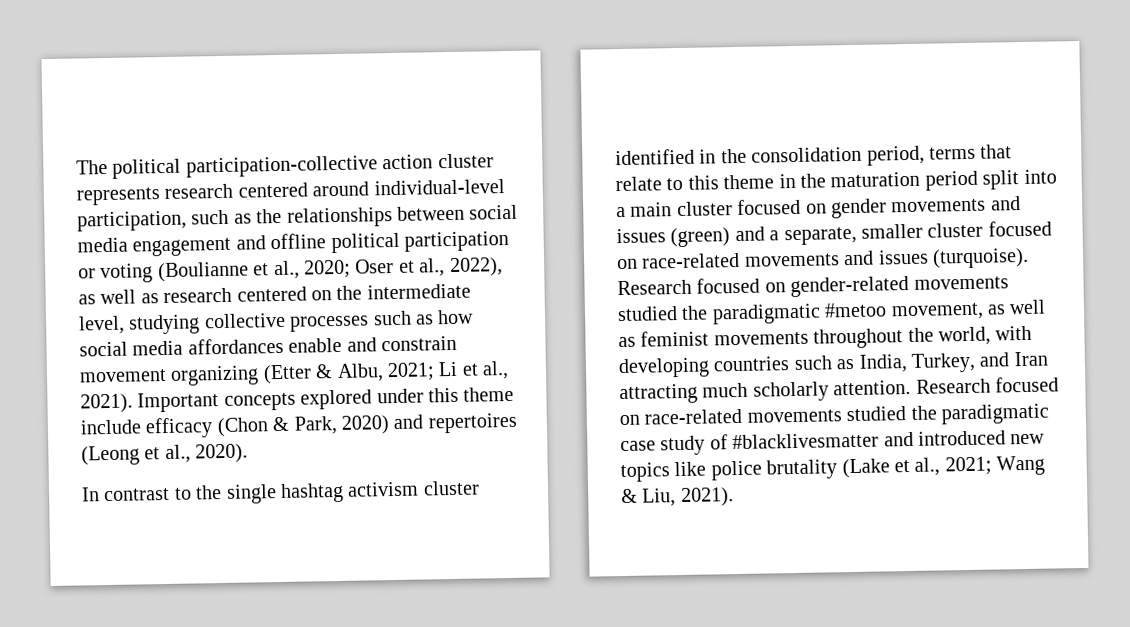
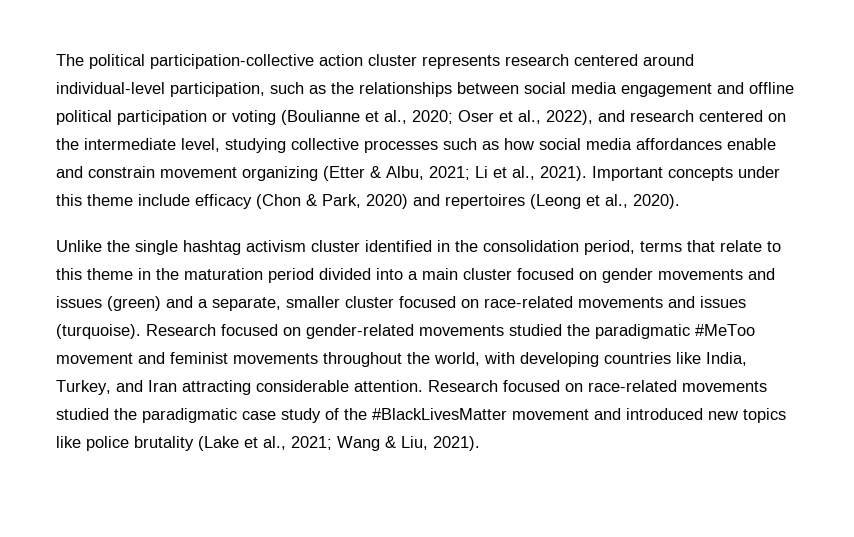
[78,289,159,305] as well as -> [598,110,625,122] and
[300,389,373,410] explored -> (733, 174) none
[81,487,192,502] In contrast to -> [56,240,102,252] Unlike
[982,170,1020,190] split -> [319,268,371,280] divided
[824,299,1047,321] [618,336,636,348] #metoo movement, as well as -> [695,324,755,336] [56,352,165,364] #MeToo movement and
[793,355,856,371] such as -> [676,352,701,364] like
[702,381,829,402] much scholarly -> [256,380,349,392] considerable
[732,432,880,450] #blacklivesmatter -> [344,408,589,420] the #BlackLivesMatter movement

